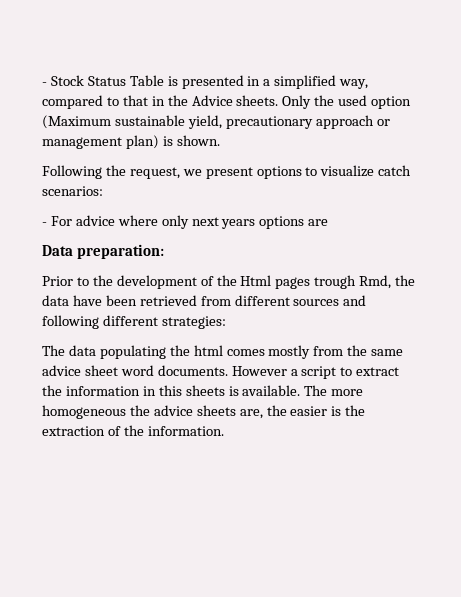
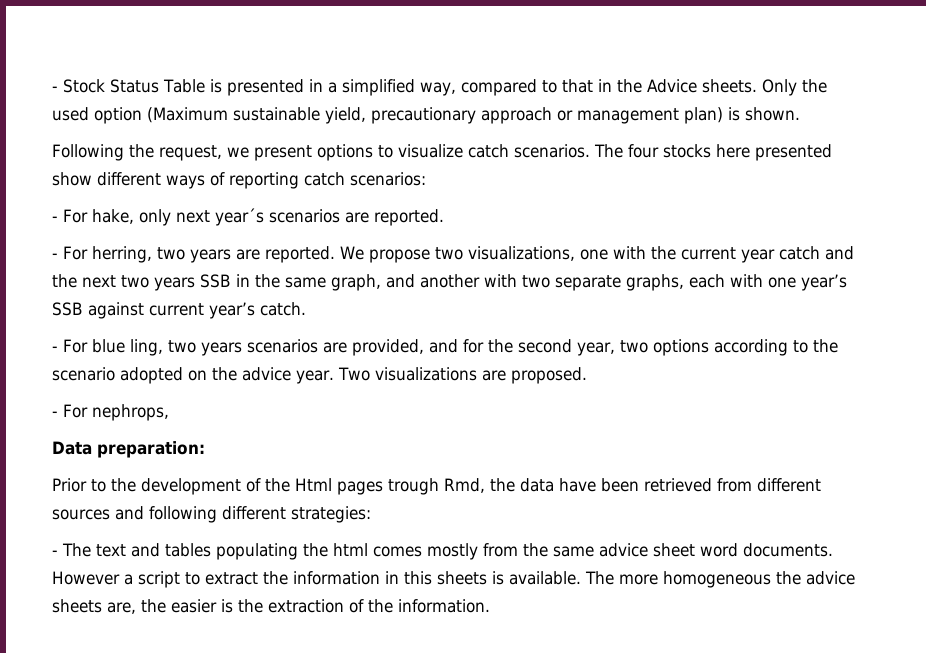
[42,186,103,196] [42,215,329,229] scenarios: // - For advice where only next years options are -> [514,144,832,161] [52,172,426,189] [52,208,444,226] [52,246,854,263] [52,274,847,291] [52,302,306,319] [52,339,838,356] [52,367,587,384] [52,404,169,421] scenarios. The four stocks here presented show different ways of reporting catch scenarios: // - For hake, only next year´s scenarios are reported. // - For herring, two years are reported. We propose two visualizations, one with the current year catch and the next two years SSB in the same graph, and another with two separate graphs, each with one year’s SSB against current year’s catch. // - For blue ling, two years scenarios are provided, and for the second year, two options according to the scenario adopted on the advice year. Two visualizations are proposed. // - For nephrops,
[42,345,96,356] The data -> [52,543,211,557] - The text and tables

